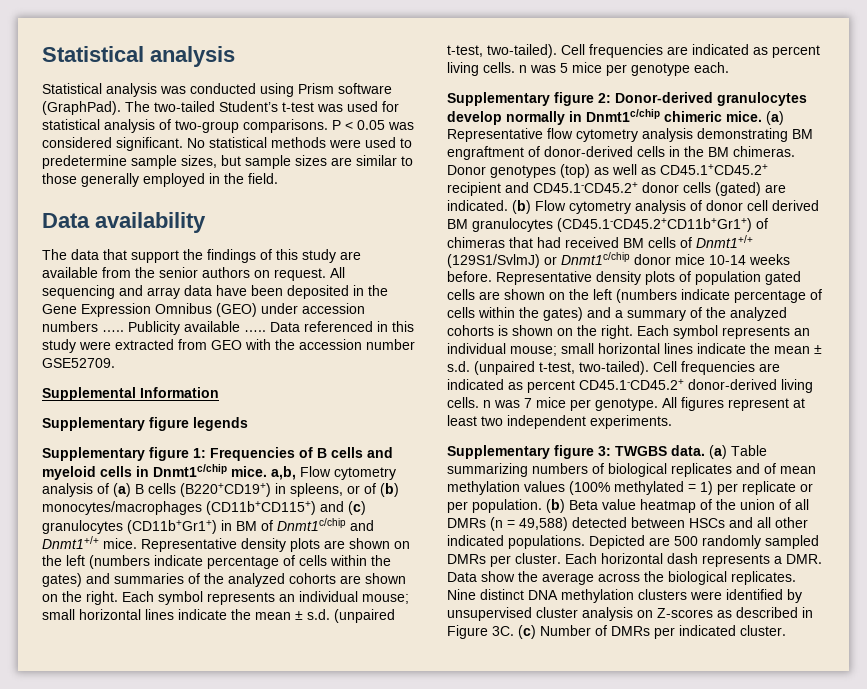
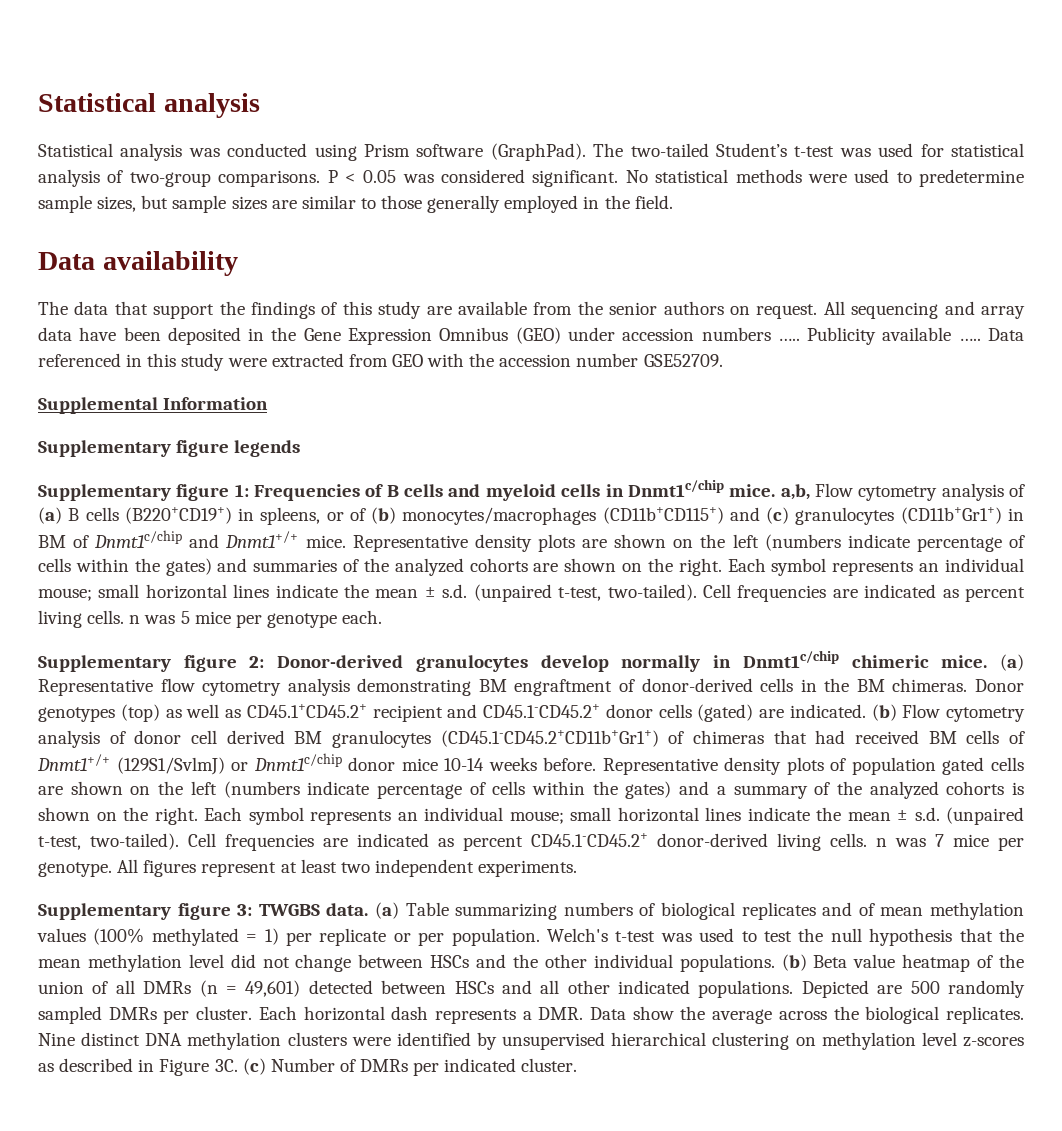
(542, 506) none -> [546,928,1024,946] [38,954,775,972] Welch's t-test was used to test the null hypothesis that the mean methylation level did not change between HSCs and the other individual populations.
[519,517,568,531] 49,588) -> [245,980,301,997] 49,601)
[536,607,713,621] cluster analysis on Z-scores -> [611,1032,1024,1050] hierarchical clustering on methylation level z-scores

